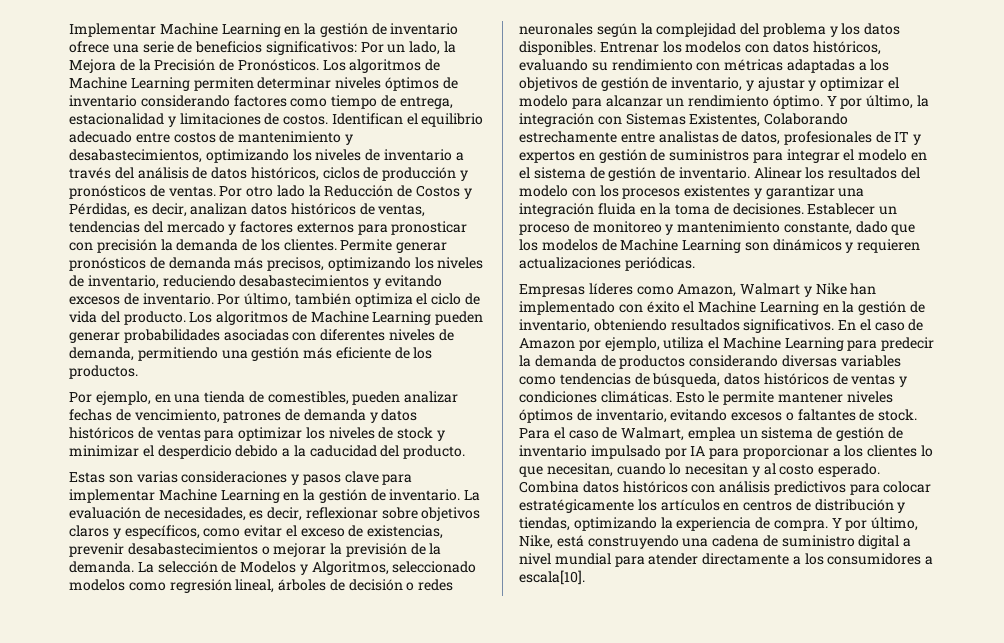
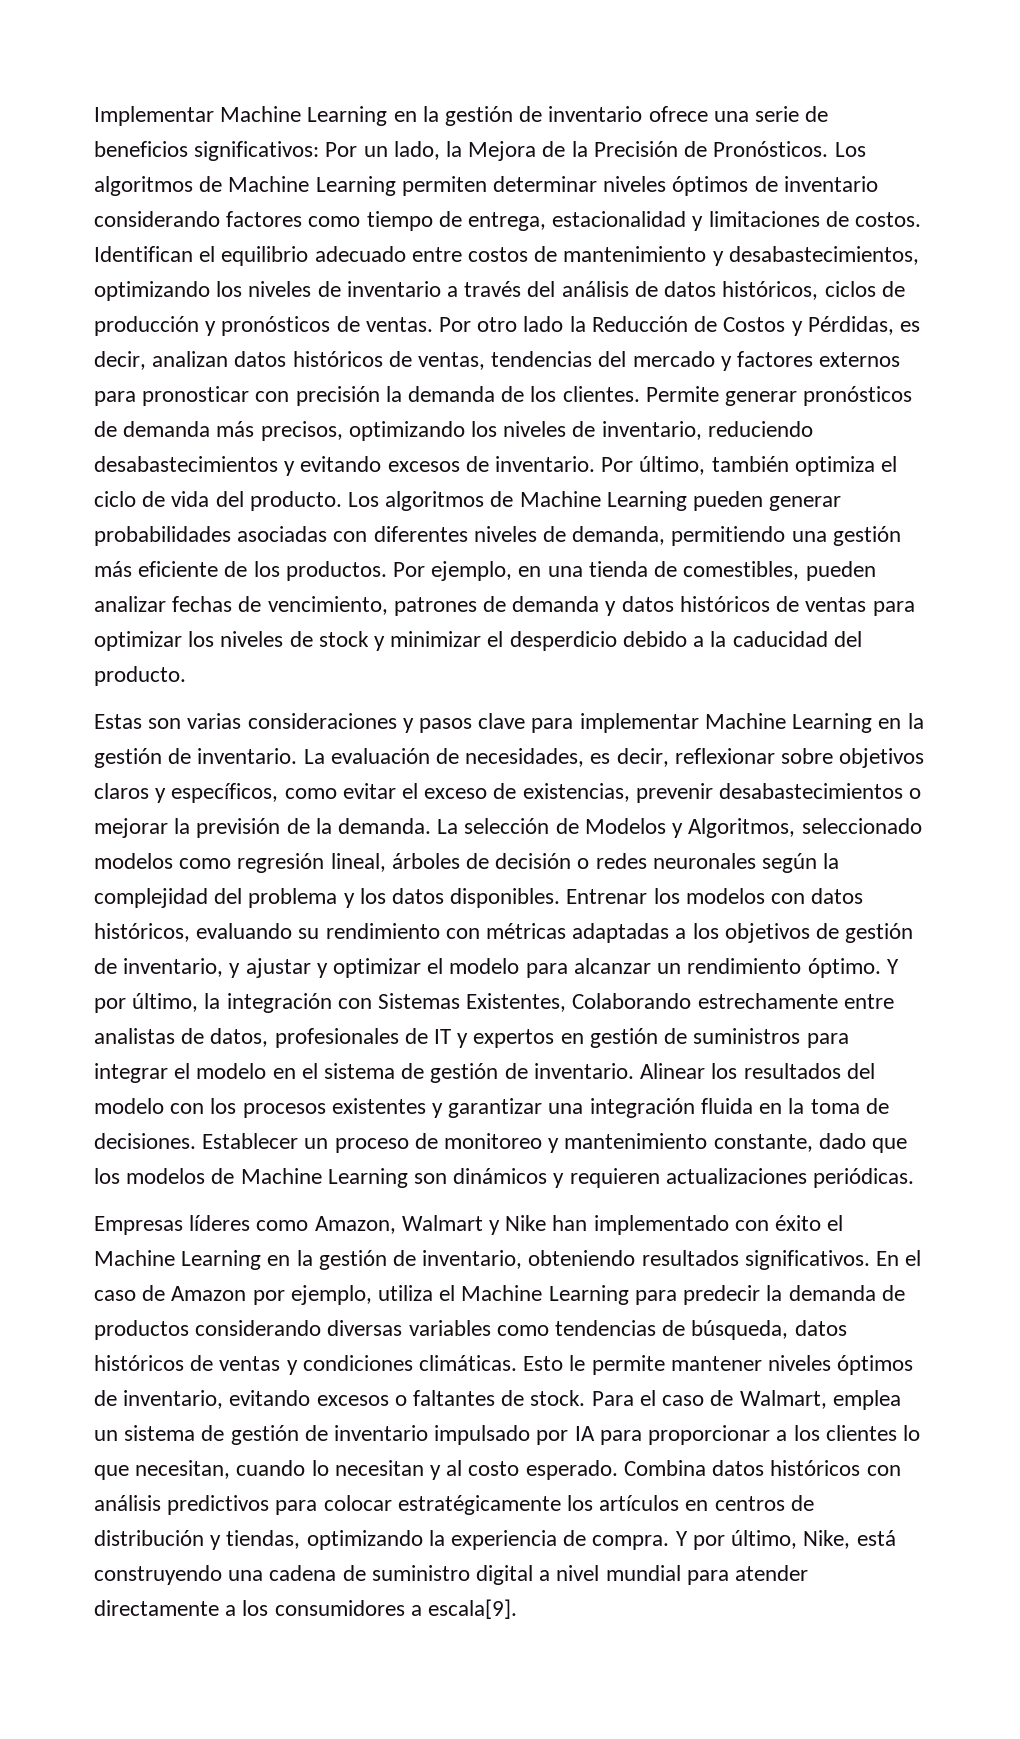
(138, 372) // -> (387, 571) none
[519,570,585,585] escala[10]. -> [428,1599,518,1619] escala[9].

